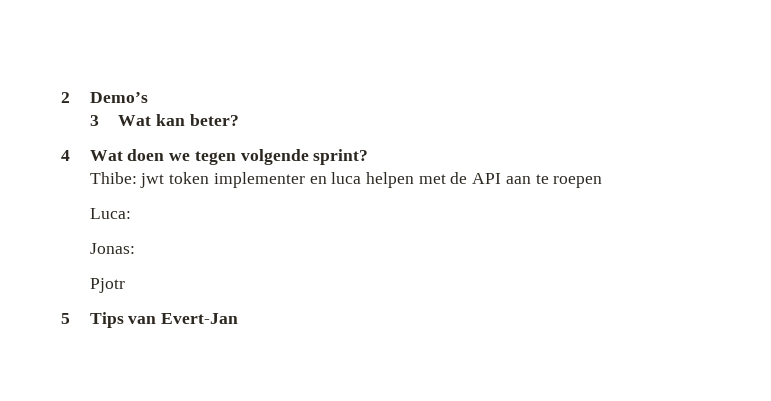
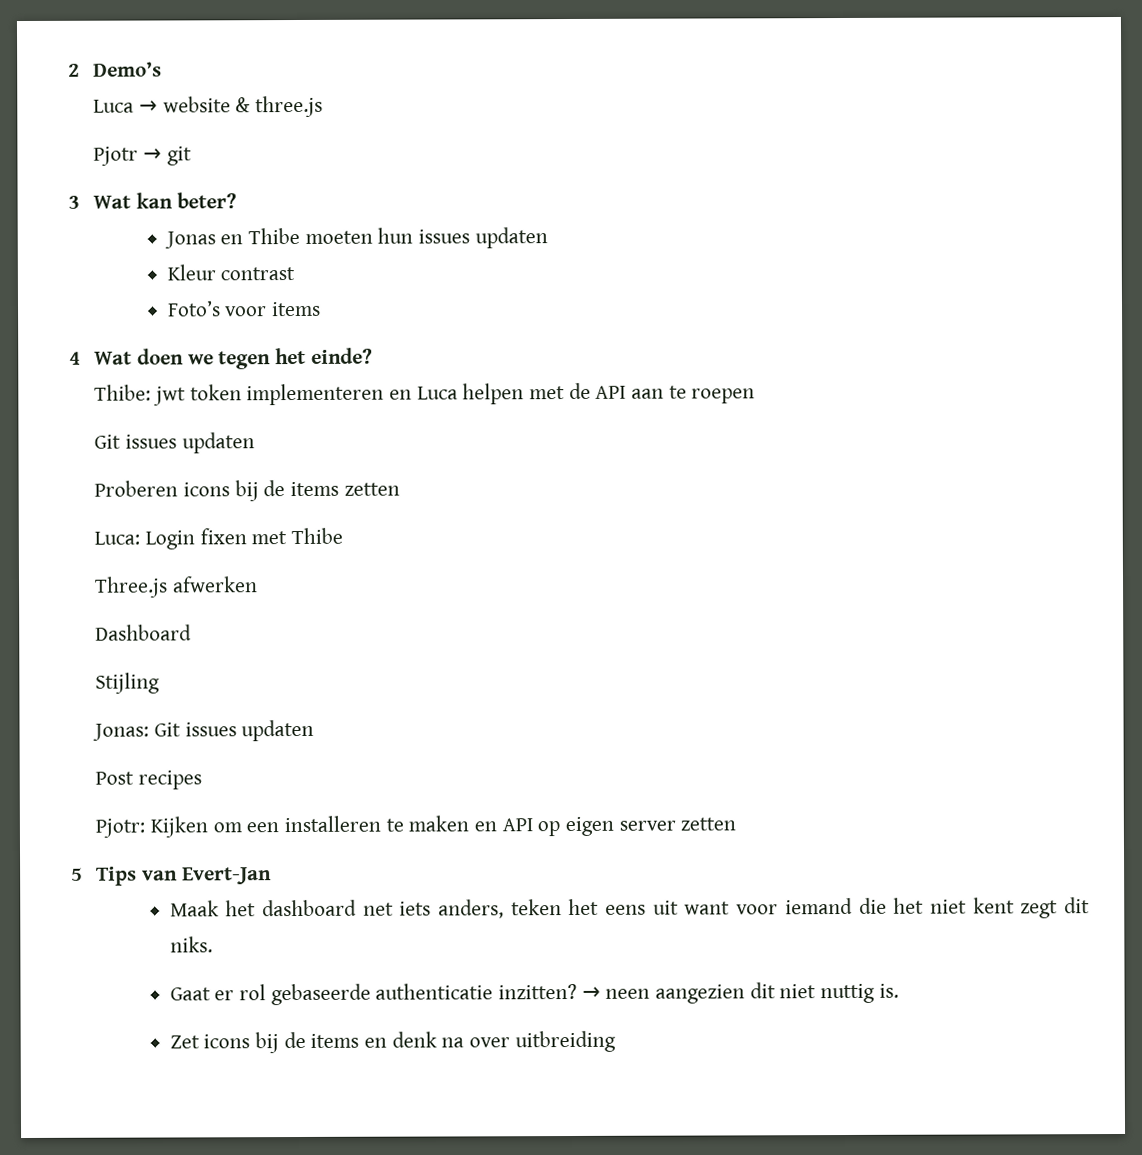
[89,114,239,126] 3 Wat kan beter? -> [93,95,323,118] [93,146,192,166] [68,192,237,209] [163,227,548,249] [166,264,296,281] [166,300,321,317] Luca → website & three.js // Pjotr → git // 3 Wat kan beter? // Jonas en Thibe moeten hun issues updaten // Kleur contrast // Foto’s voor items
[240,149,369,165] volgende sprint? -> [274,347,373,365] het einde?
[213,172,362,188] implementer en luca -> [246,383,458,406] implementeren en Luca
[89,208,131,219] [89,243,135,254] [89,278,125,293] [61,312,239,328] Luca: // Jonas: // Pjotr // 5 Tips van Evert-Jan -> [94,432,255,454] [94,480,400,502] [94,527,343,550] [94,576,258,598] [95,624,193,641] [95,672,161,694] [92,719,315,742] [95,770,202,790] [95,815,737,838] [71,866,272,886] [169,897,1091,919] [169,936,213,953] [169,982,899,1006] [169,1030,616,1054] Git issues updaten // Proberen icons bij de items zetten // Luca: Login fixen met Thibe // Three.js afwerken // Dashboard // Stijling // Jonas: Git issues updaten // Post recipes // Pjotr: Kijken om een installeren te maken en API op eigen server zetten // 5 Tips van Evert-Jan // Maak het dashboard net iets anders, teken het eens uit want voor iemand die het niet kent zegt dit niks. // Gaat er rol gebaseerde authenticatie inzitten? → neen aangezien dit niet nuttig is. // Zet icons bij de items en denk na over uitbreiding

